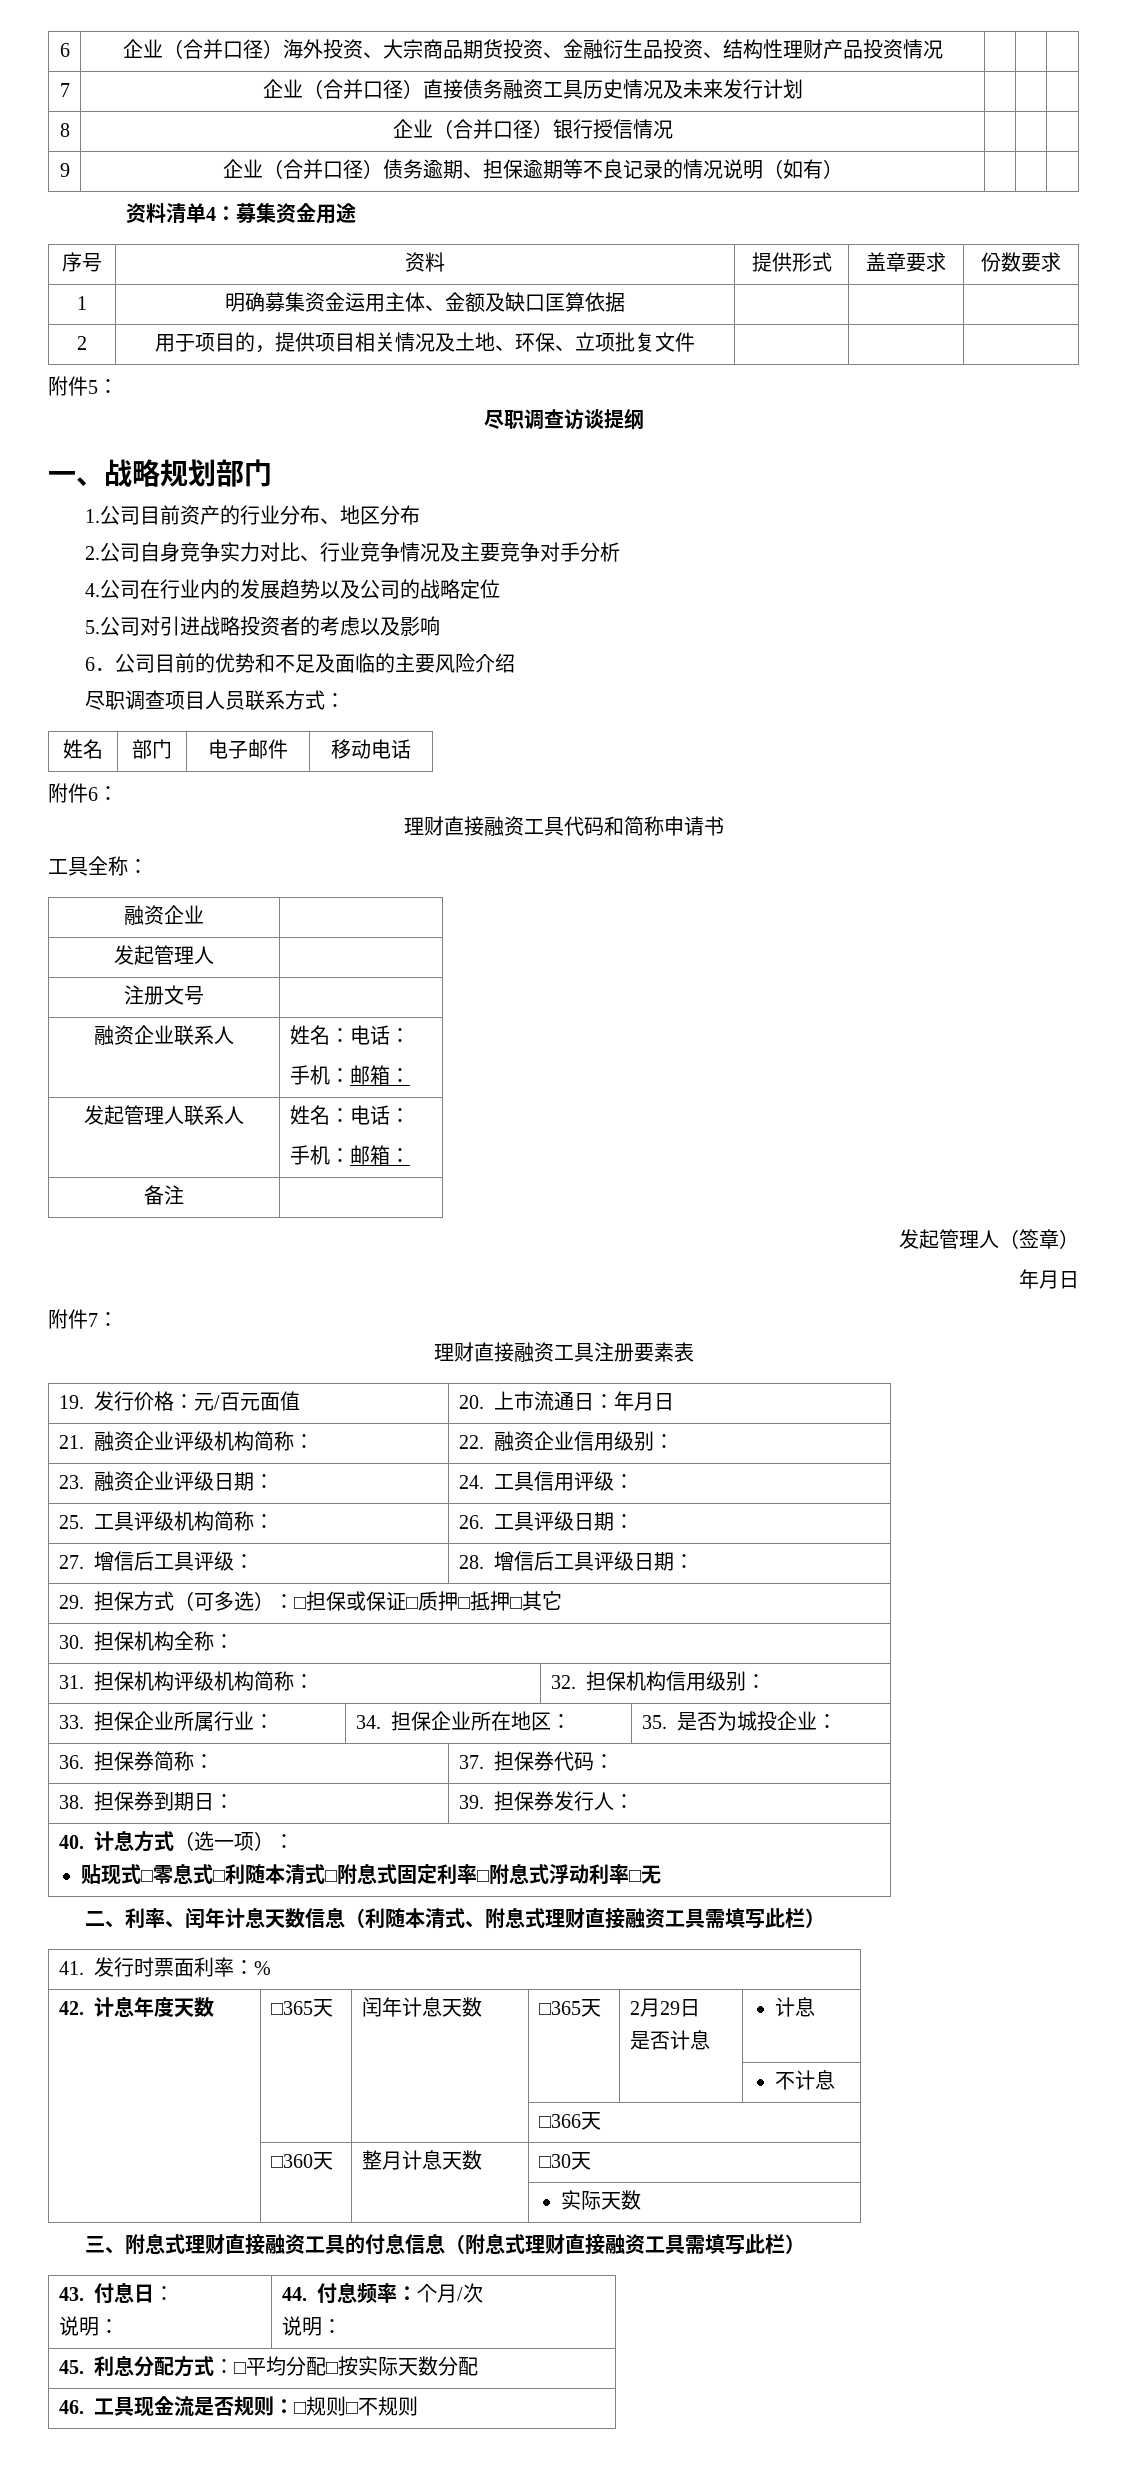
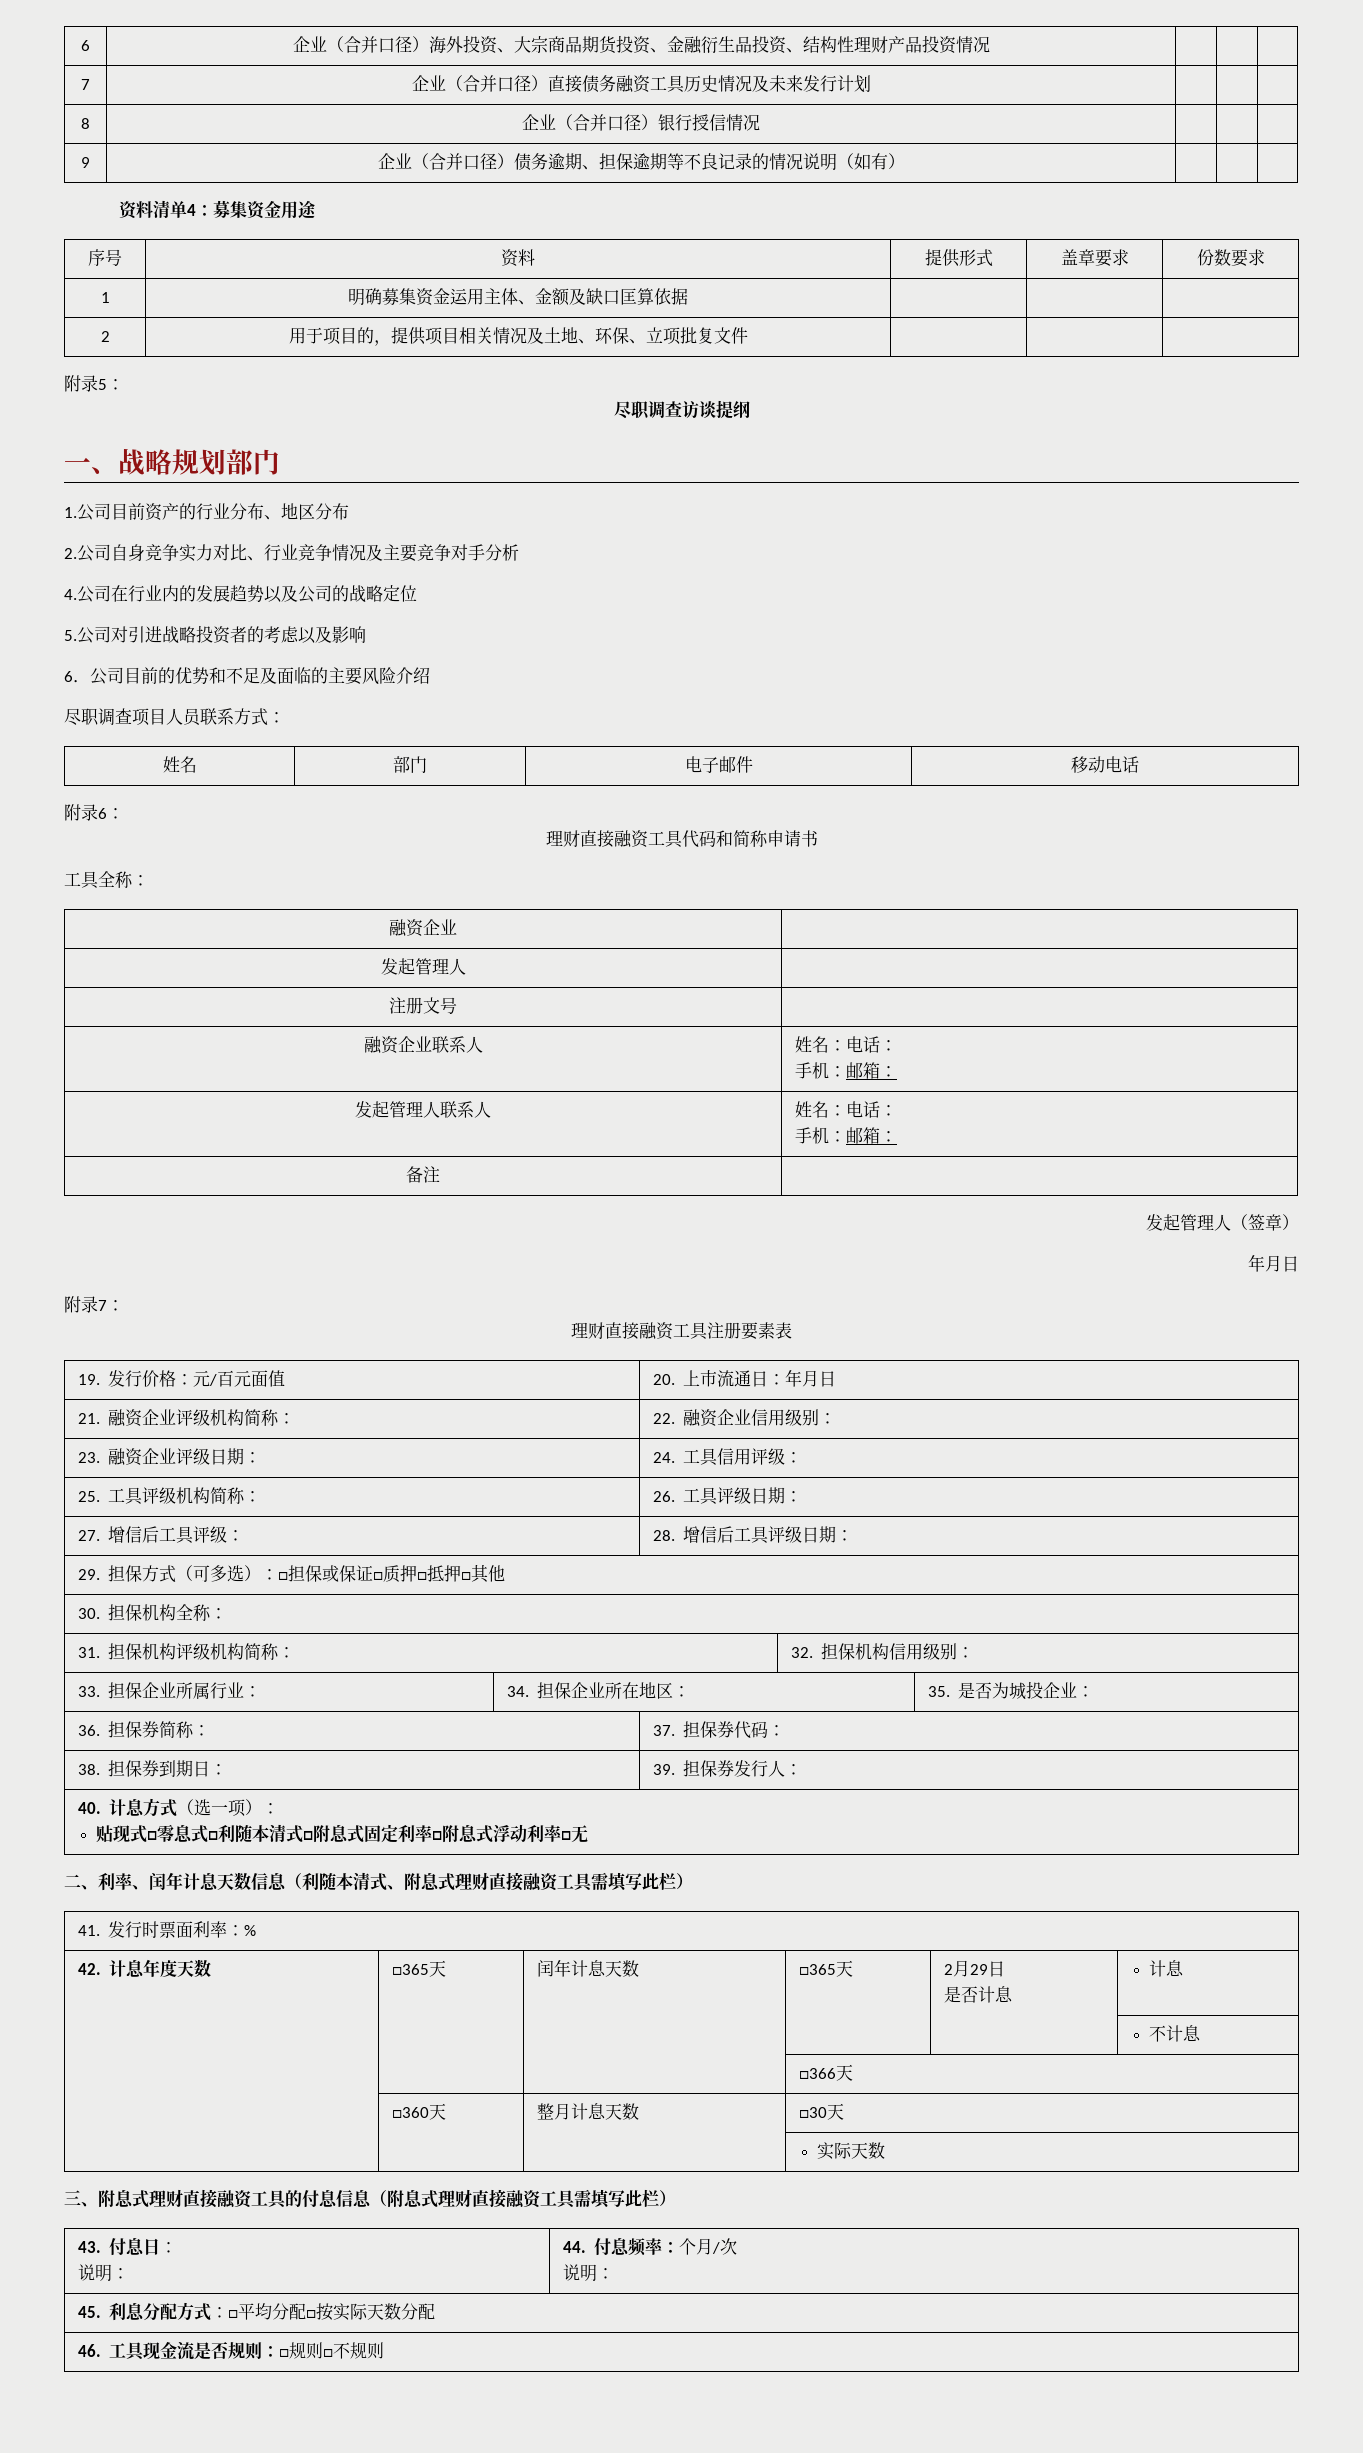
[68,376,88,396] 件 -> [81,375,98,392] 录
[68,783,88,803] 件 -> [81,804,98,821] 录
[68,1309,88,1329] 件 -> [81,1296,98,1313] 录
[541,1591,562,1610] 它 -> [488,1565,506,1582] 他

